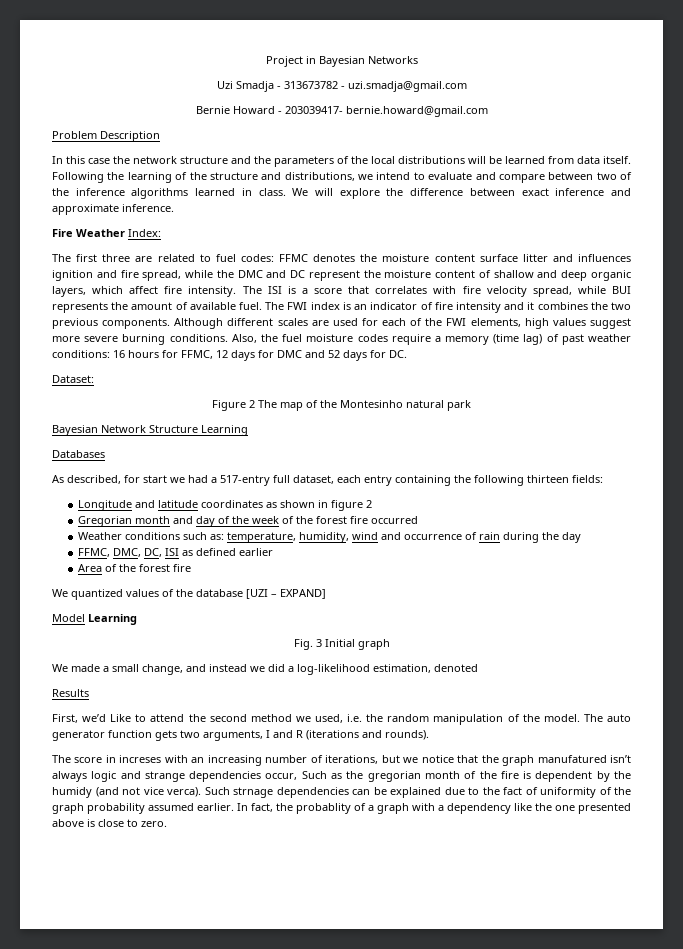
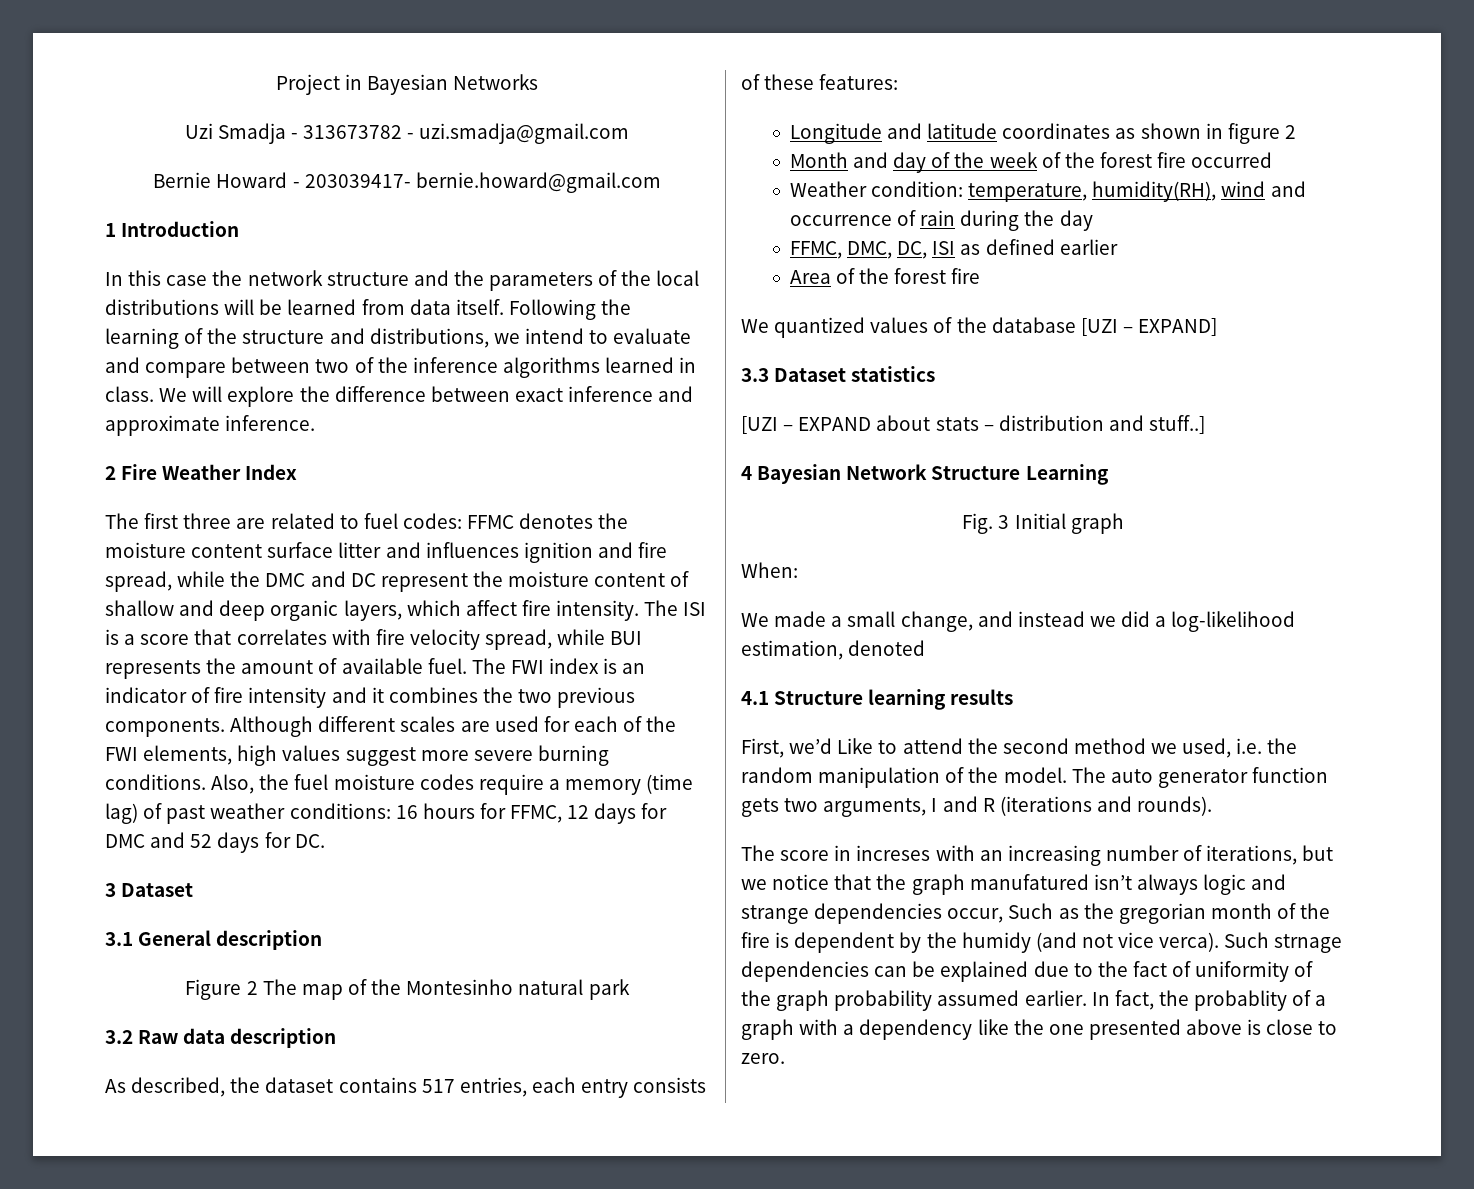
[52,131,160,142] Problem Description -> [105,221,240,237] 1 Introduction
(174, 208) none -> [105,466,116,480] 2
[128,229,161,237] Index: -> [245,464,298,480] Index
[52,375,94,383] Dataset: -> [105,883,194,897] [105,930,323,950] 3 Dataset // 3.1 General description
[52,425,248,436] [52,450,105,458] [52,475,603,486] Bayesian Network Structure Learning // Databases // As described, for start we had a 517-entry full dataset, each entry containing the following thirteen fields: -> [105,1028,337,1048] [105,1077,707,1098] [741,74,899,90] 3.2 Raw data description // As described, the dataset contains 517 entries, each entry consists of these features:
[78,516,171,527] Gregorian month -> [789,152,848,168] Month
[125,532,350,543] conditions such as: temperature, humidity, -> [871,181,1217,202] condition: temperature, humidity(RH),
[52,614,85,622] Model -> [741,366,936,382] [741,415,1206,434] [741,464,1021,484] 3.3 Dataset statistics // [UZI – EXPAND about stats – distribution and stuff..] // 4 Bayesian Network Structure
(390, 644) none -> [741,562,798,578] // When:
[52,689,89,697] Results -> [741,689,1014,710] 4.1 Structure learning results

